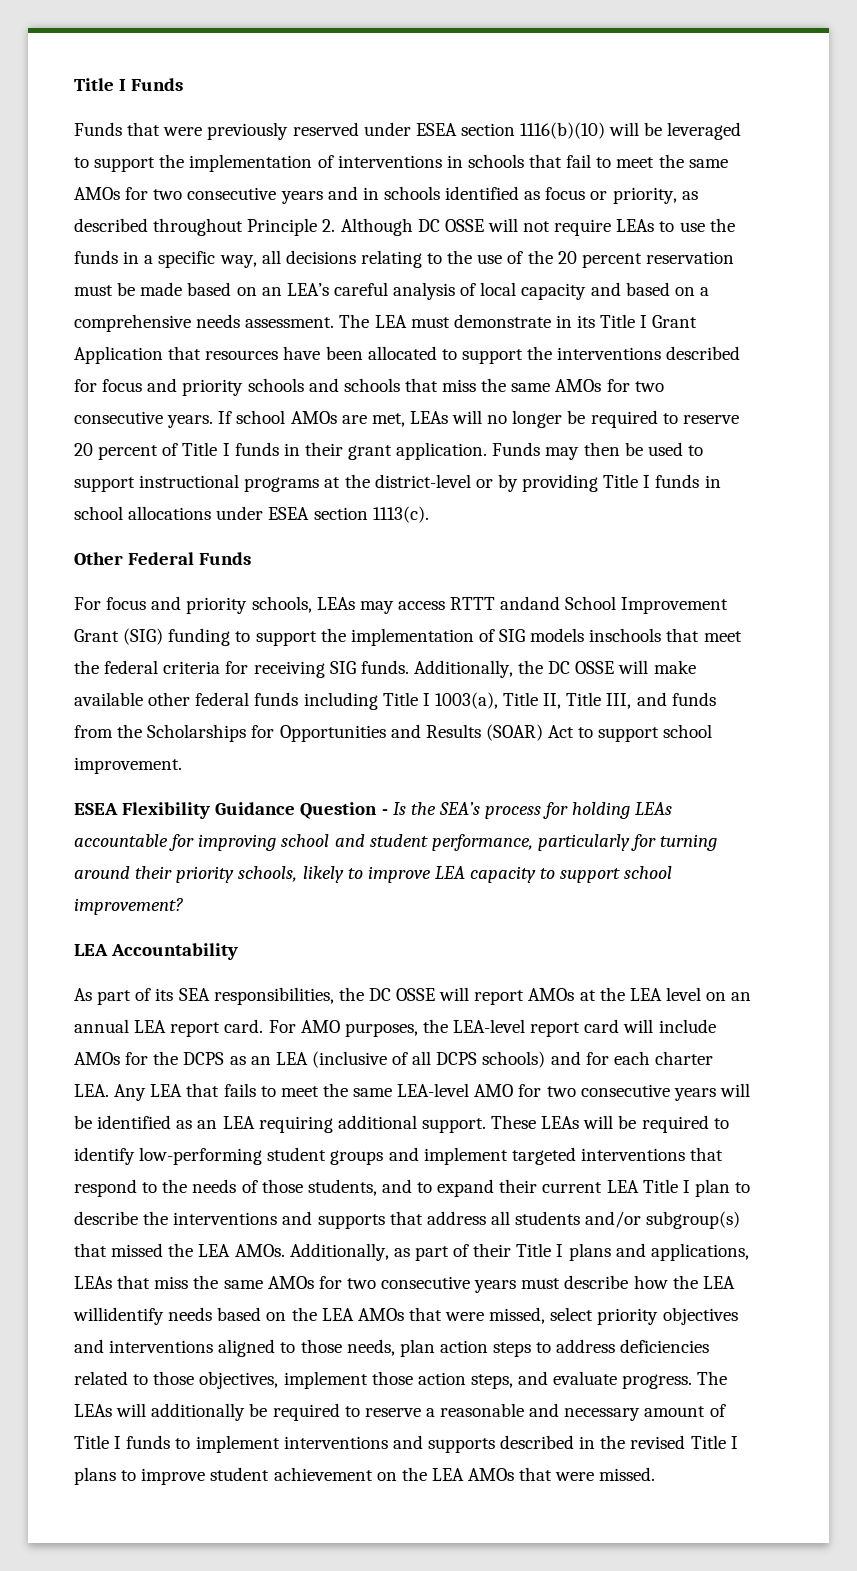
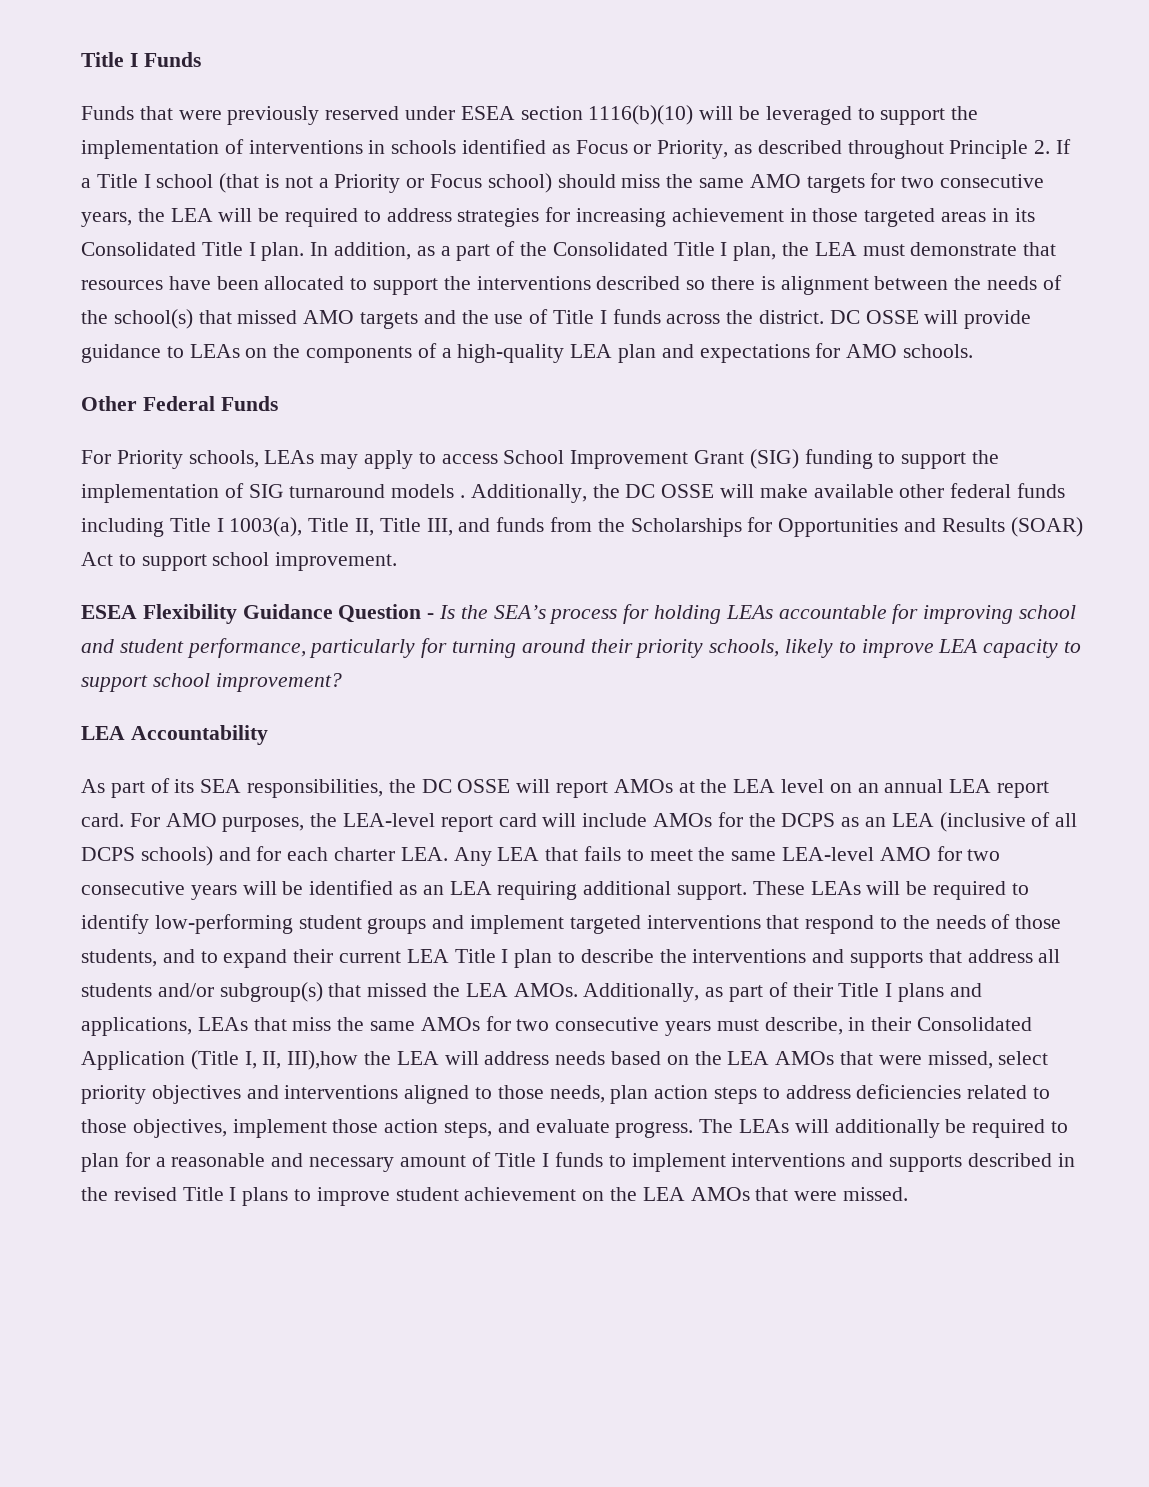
[529,154,728,168] [74,186,677,204] that fail to meet the same AMOs for two consecutive years and in schools identified as focus or priority, -> [462,139,729,159] identified as Focus or Priority,
[340,218,735,236] [74,250,734,268] [74,282,709,300] [74,314,698,332] [74,346,163,364] Although DC OSSE will not require LEAs to use the funds in a specific way, all decisions relating to the use of the 20 percent reservation must be made based on an LEA’s careful analysis of local capacity and based on a comprehensive needs assessment. The LEA must demonstrate in its Title I Grant Application -> [1056,139,1072,154] [81,173,1045,193] [81,207,1035,227] [81,241,1018,261] If a Title I school (that is not a Priority or Focus school) should miss the same AMO targets for two consecutive years, the LEA will be required to address strategies for increasing achievement in those targeted areas in its Consolidated Title I plan. In addition, as a part of the Consolidated Title I plan, the LEA must demonstrate
[74,378,664,396] [74,410,739,428] [74,442,703,460] [74,474,721,492] [74,506,429,523] [74,552,252,565] [74,596,561,614] for focus and priority schools and schools that miss the same AMOs for two consecutive years. If school AMOs are met, LEAs will no longer be required to reserve 20 percent of Title I funds in their grant application. Funds may then be used to support instructional programs at the district-level or by providing Title I funds in school allocations under ESEA section 1113(c). // Other Federal Funds // For focus and priority schools, LEAs may access RTTT andand -> [686,275,1062,295] [81,309,1032,329] [81,343,974,363] [81,396,278,411] [81,450,498,469] so there is alignment between the needs of the school(s) that missed AMO targets and the use of Title I funds across the district. DC OSSE will provide guidance to LEAs on the components of a high-quality LEA plan and expectations for AMO schools. // Other Federal Funds // For Priority schools, LEAs may apply to access
[530,628,742,642] [74,660,409,678] models inschools that meet the federal criteria for receiving SIG funds. -> [289,484,466,498] turnaround models .
[564,1275,735,1289] [73,1307,164,1325] describe how the LEA willidentify -> [764,1017,1033,1035] [81,1050,550,1070] describe, in their Consolidated Application (Title I, II, III),how the LEA will address
[364,1408,421,1417] reserve -> [81,1152,150,1172] plan for

